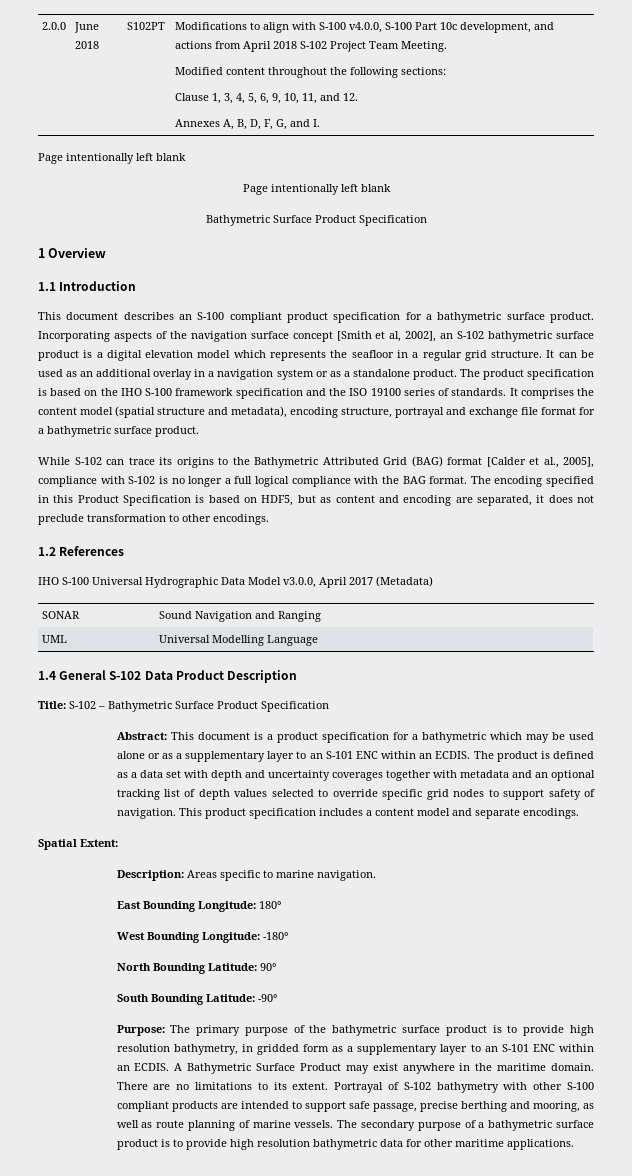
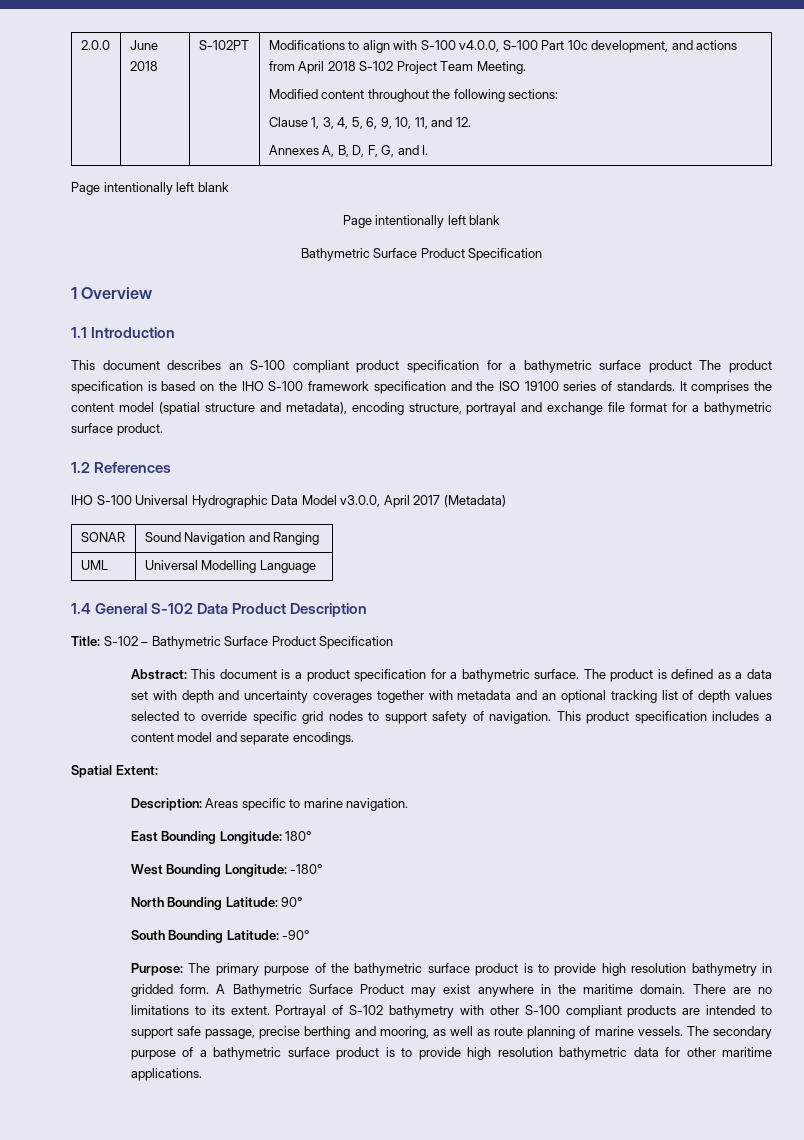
[127,22,166,30] S102PT -> [198,40,249,50] S-102PT
[550,312,594,323] [38,331,595,342] [38,350,594,361] [38,369,457,380] product. Incorporating aspects of the navigation surface concept [Smith et al, 2002], an S-102 bathymetric surface product is a digital elevation model which represents the seafloor in a regular grid structure. It can be used as an additional overlay in a navigation system or as a standalone product. -> [648,360,692,373] product
[38,456,594,468] [38,476,594,487] [38,495,595,506] [38,514,269,525] // While S-102 can trace its origins to the Bathymetric Attributed Grid (BAG) format [Calder et al., 2005], compliance with S-102 is no longer a full logical compliance with the BAG format. The encoding specified in this Product Specification is based on HDF5, but as content and encoding are separated, it does not preclude transformation to other encodings. -> (163, 429) none
[489,732,594,743] [116,751,471,762] which may be used alone or as a supplementary layer to an S-101 ENC within an ECDIS. -> [534,669,580,679] surface.
[173,1044,238,1055] bathymetry, -> [691,963,757,976] bathymetry
[302,1044,594,1055] [116,1063,170,1071] form as a supplementary layer to an S-101 ENC within an ECDIS. -> [180,984,210,994] form.

